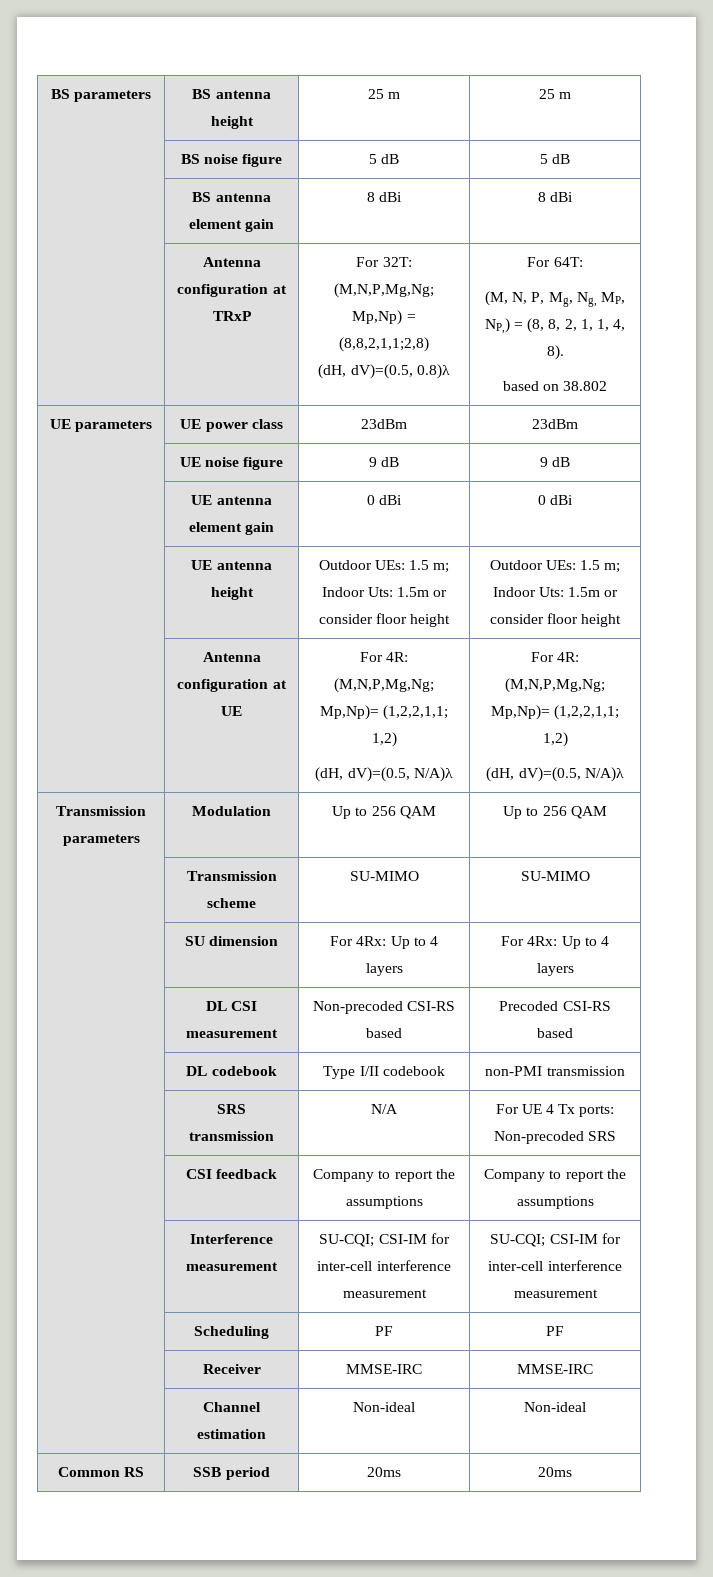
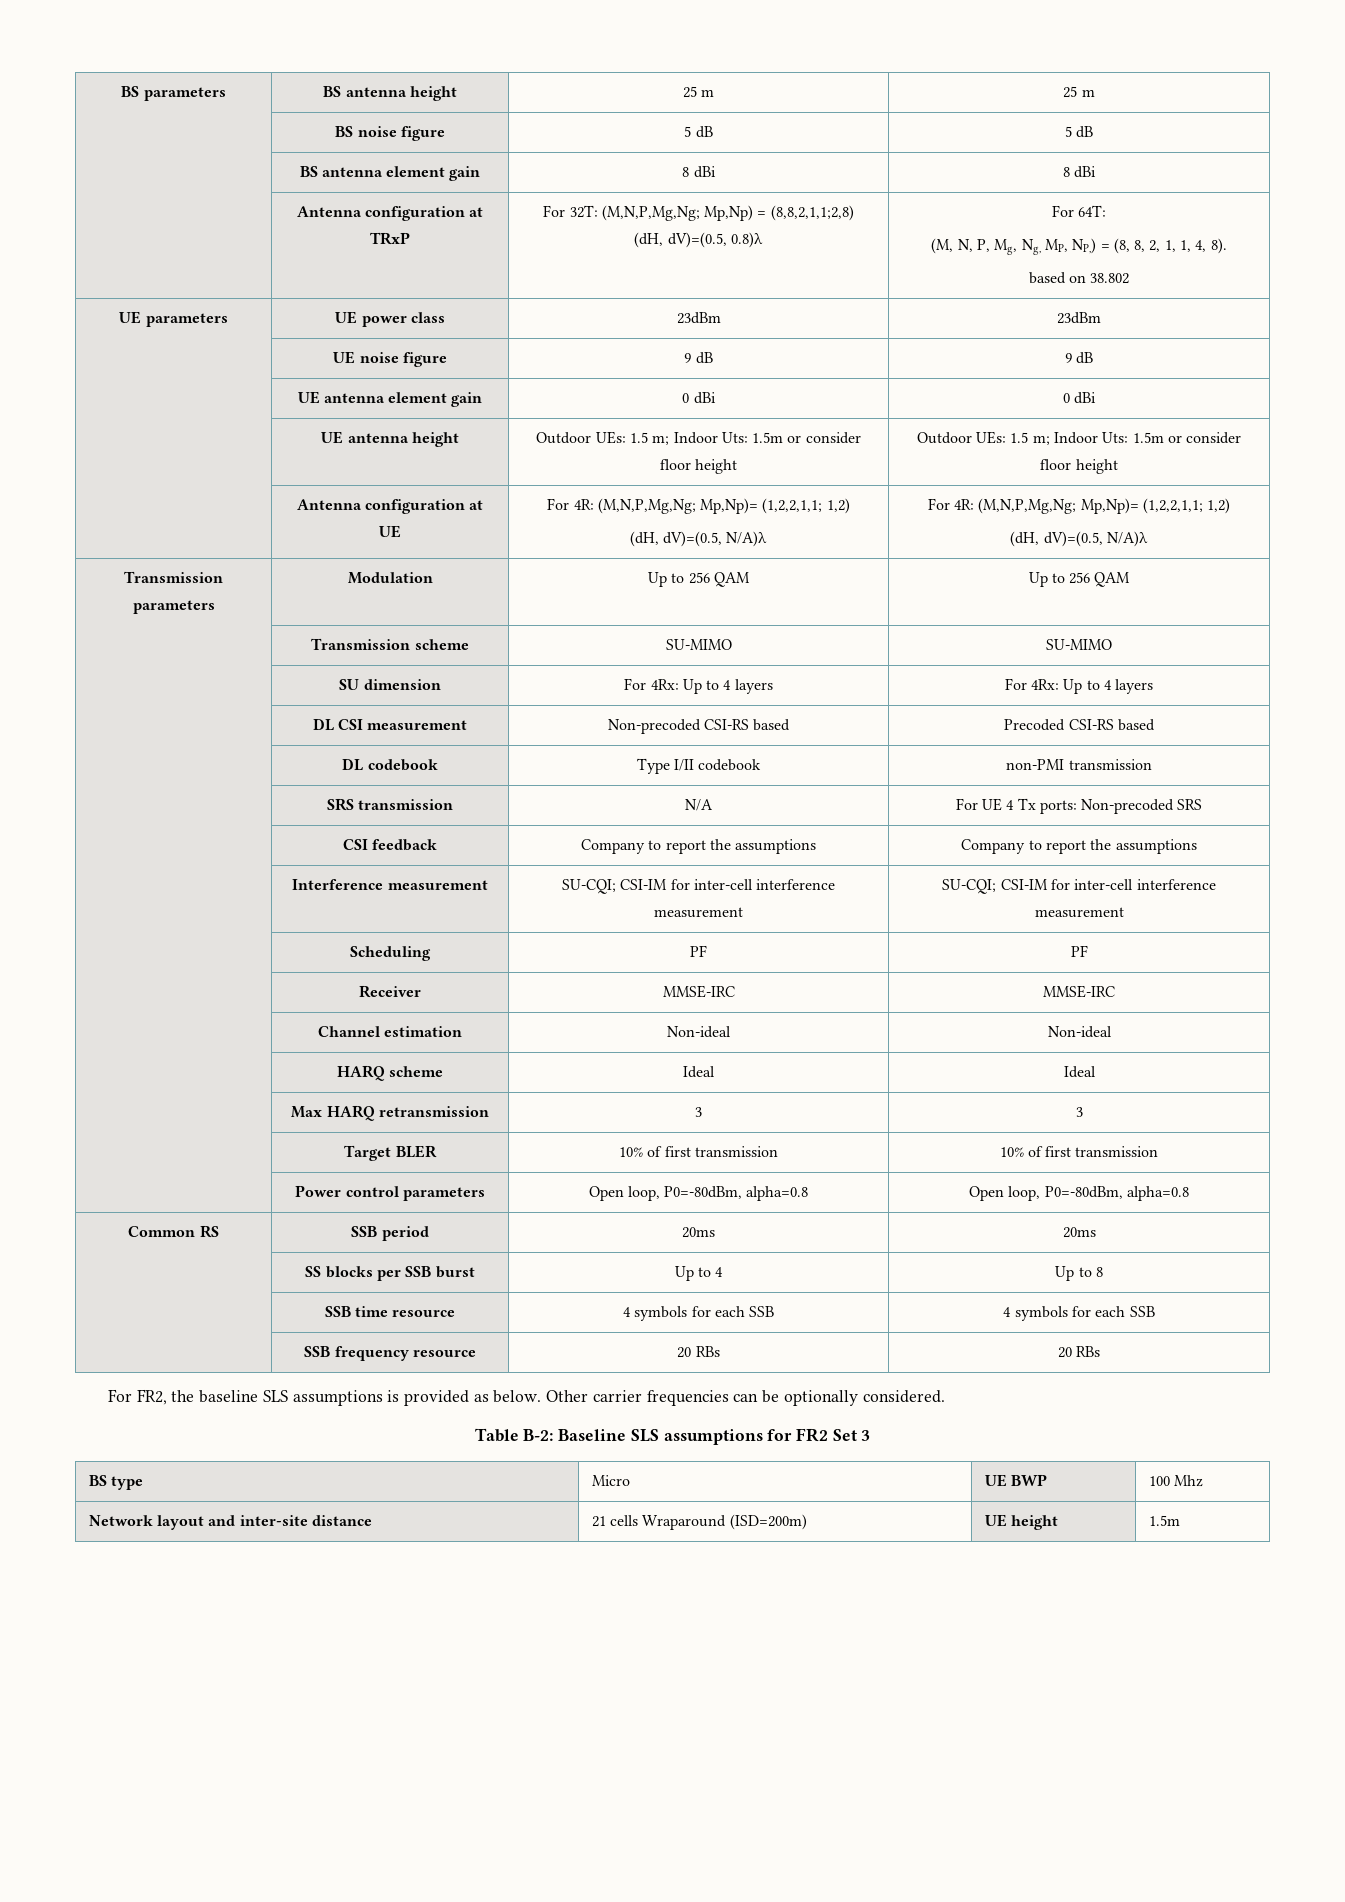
(586, 1407) none -> [336,1065,444,1081] [683,1066,715,1078] [1063,1066,1096,1078] [291,1105,489,1121] [695,1107,702,1117] [1075,1107,1083,1117] [344,1145,437,1161] [619,1146,778,1157] [999,1146,1159,1157] [295,1185,485,1201] [588,1186,809,1201] [969,1186,1189,1201] // | HARQ scheme | Ideal | Ideal // | Max HARQ retransmission | 3 | 3 // | Target BLER | 10% of first transmission | 10% of first transmission // | Power control parameters | Open loop, P0=-80dBm, alpha=0.8 | Open loop, P0=-80dBm, alpha=0.8
(572, 1472) none -> [305,1266,475,1281] [674,1266,724,1281] [1055,1266,1103,1281] [324,1306,456,1317] [622,1306,775,1321] [1003,1306,1155,1321] [304,1346,476,1361] [677,1346,720,1358] [1057,1346,1101,1358] [107,1389,945,1406] [474,1428,871,1445] [88,1475,143,1490] [591,1475,630,1486] [984,1474,1047,1487] [1148,1475,1203,1487] [88,1515,372,1530] [591,1514,807,1530] [984,1514,1058,1530] [1148,1515,1180,1526] // | SS blocks per SSB burst | Up to 4 | Up to 8 // | SSB time resource | 4 symbols for each SSB | 4 symbols for each SSB // | SSB frequency resource | 20 RBs | 20 RBs // For FR2, the baseline SLS assumptions is provided as below. Other carrier frequencies can be optionally considered. // Table B-2: Baseline SLS assumptions for FR2 Set 3 // BS type | Micro | UE BWP | 100 Mhz // Network layout and inter-site distance | 21 cells Wraparound (ISD=200m) | UE height | 1.5m

